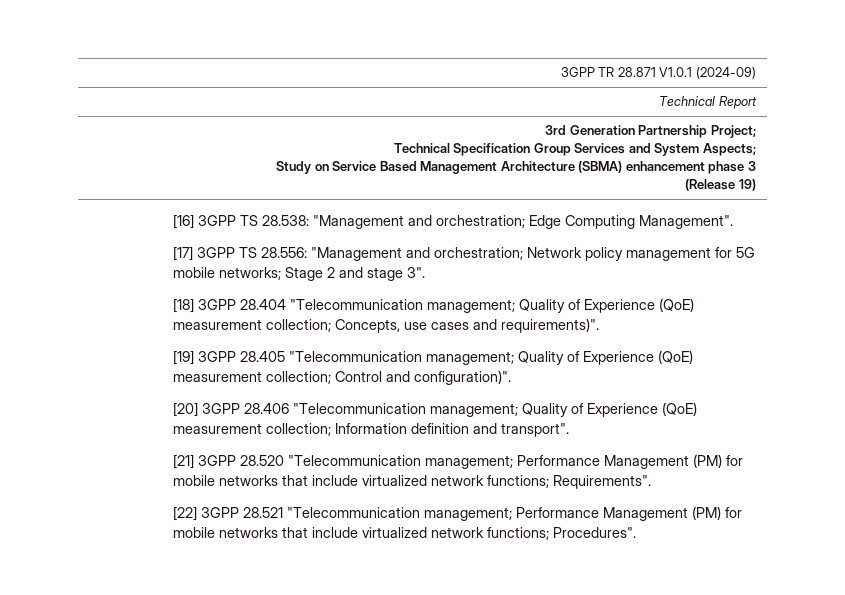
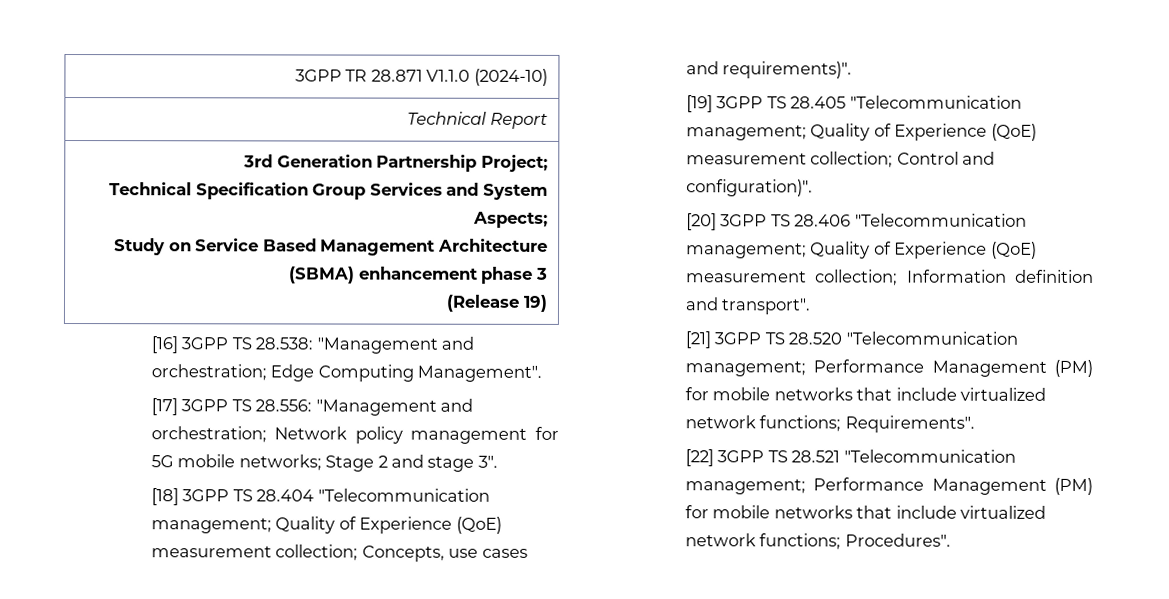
[659,67,756,79] V1.0.1 (2024-09) -> [426,68,548,86] V1.1.0 (2024-10)
(237, 304) none -> [232,489,253,502] TS
(237, 356) none -> [766,96,787,109] TS
(241, 408) none -> [770,214,791,227] TS
(237, 460) none -> [764,332,785,345] TS
(240, 512) none -> [767,450,788,463] TS

